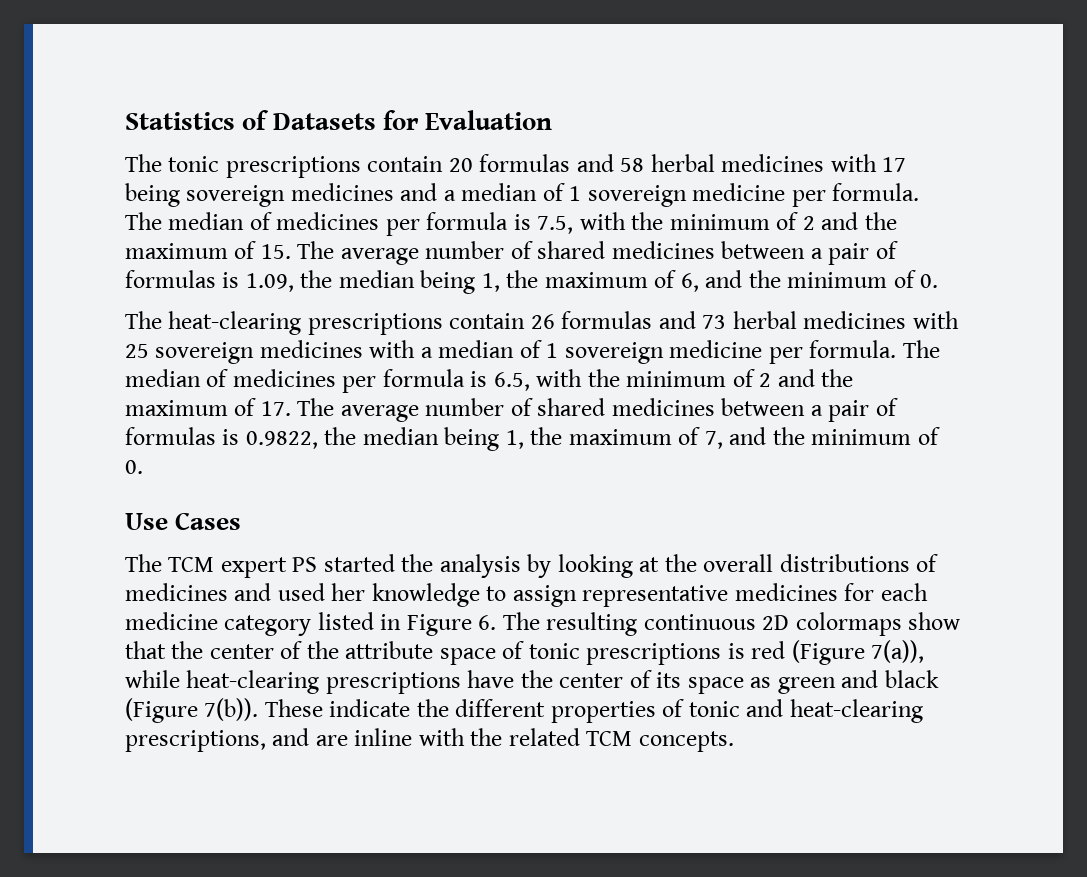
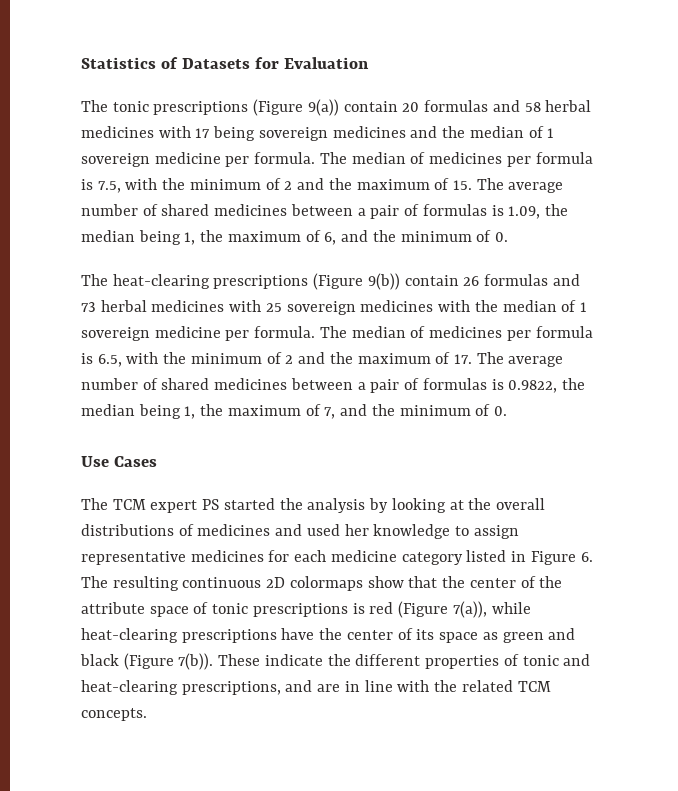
(361, 167) none -> [253,99,339,116] (Figure 9(a))
[443,190,456,201] a -> [442,126,466,138] the
(443, 324) none -> [313,273,400,290] (Figure 9(b))
[420,347,433,358] a -> [474,300,498,312] the
[354,728,413,746] inline -> [344,680,393,692] in line

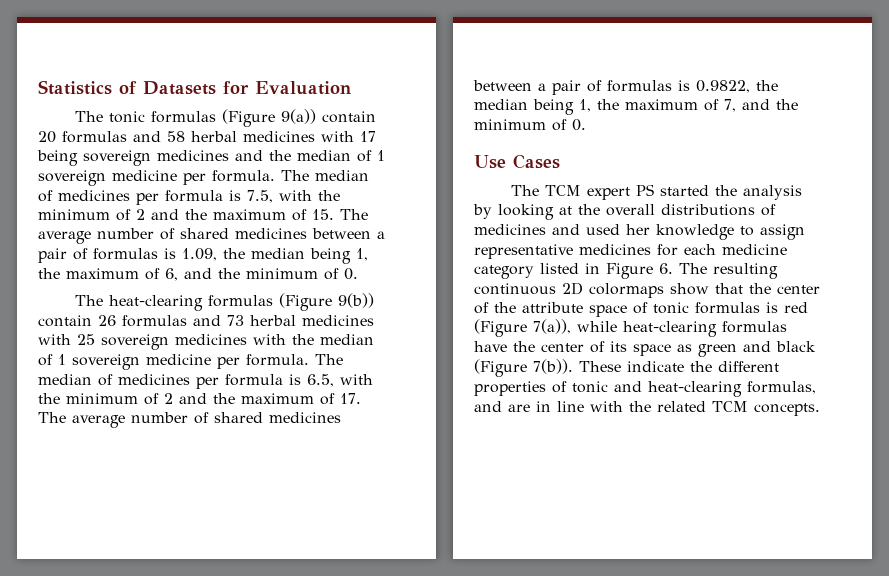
[153,101,249,115] prescriptions -> [150,111,216,123] formulas
[213,275,309,289] prescriptions -> [207,295,273,307] formulas
[252,603,348,617] prescriptions -> [695,302,760,314] formulas
[181,629,277,643] prescriptions -> [722,321,787,333] formulas
[181,681,281,695] prescriptions, -> [747,381,816,394] formulas,

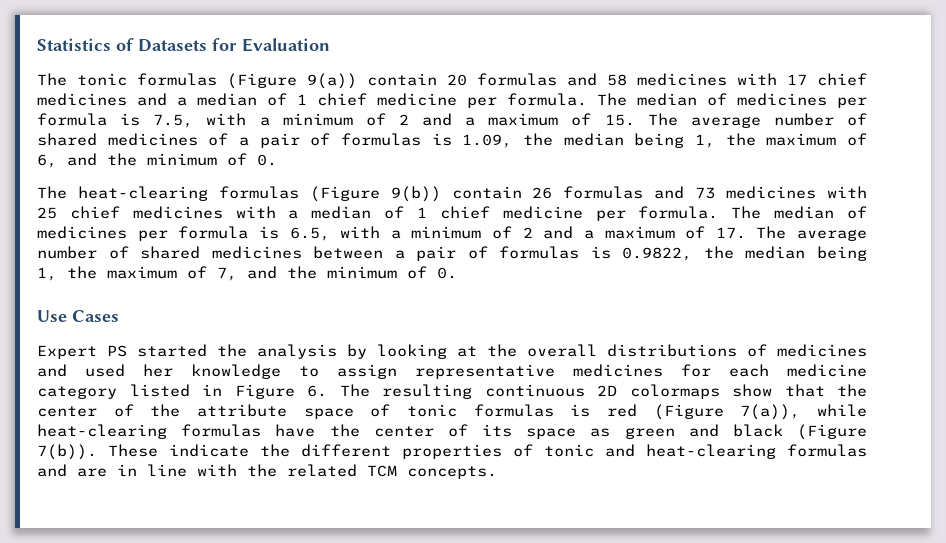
[191,131,237,142] herbal -> (627, 80) none
[37,150,385,166] [38,170,106,186] being sovereign medicines and the median of 1 sovereign -> [817,73,867,86] [37,93,367,106] chief medicines and a median of 1 chief
[318,190,340,201] [38,209,207,221] the minimum of 2 and the -> [259,113,476,126] a minimum of 2 and a
[312,228,371,239] between -> [208,133,229,146] of
[250,315,296,326] herbal -> (716, 193) none
[101,334,374,350] [38,354,140,370] sovereign medicines with the median of 1 sovereign -> [69,206,490,219] chief medicines with a median of 1 chief
[38,393,235,405] the minimum of 2 and the -> [390,226,594,239] a minimum of 2 and a
[510,185,630,200] The TCM expert -> [37,345,97,359] Expert
[747,381,816,394] formulas, -> [787,444,867,457] formulas

